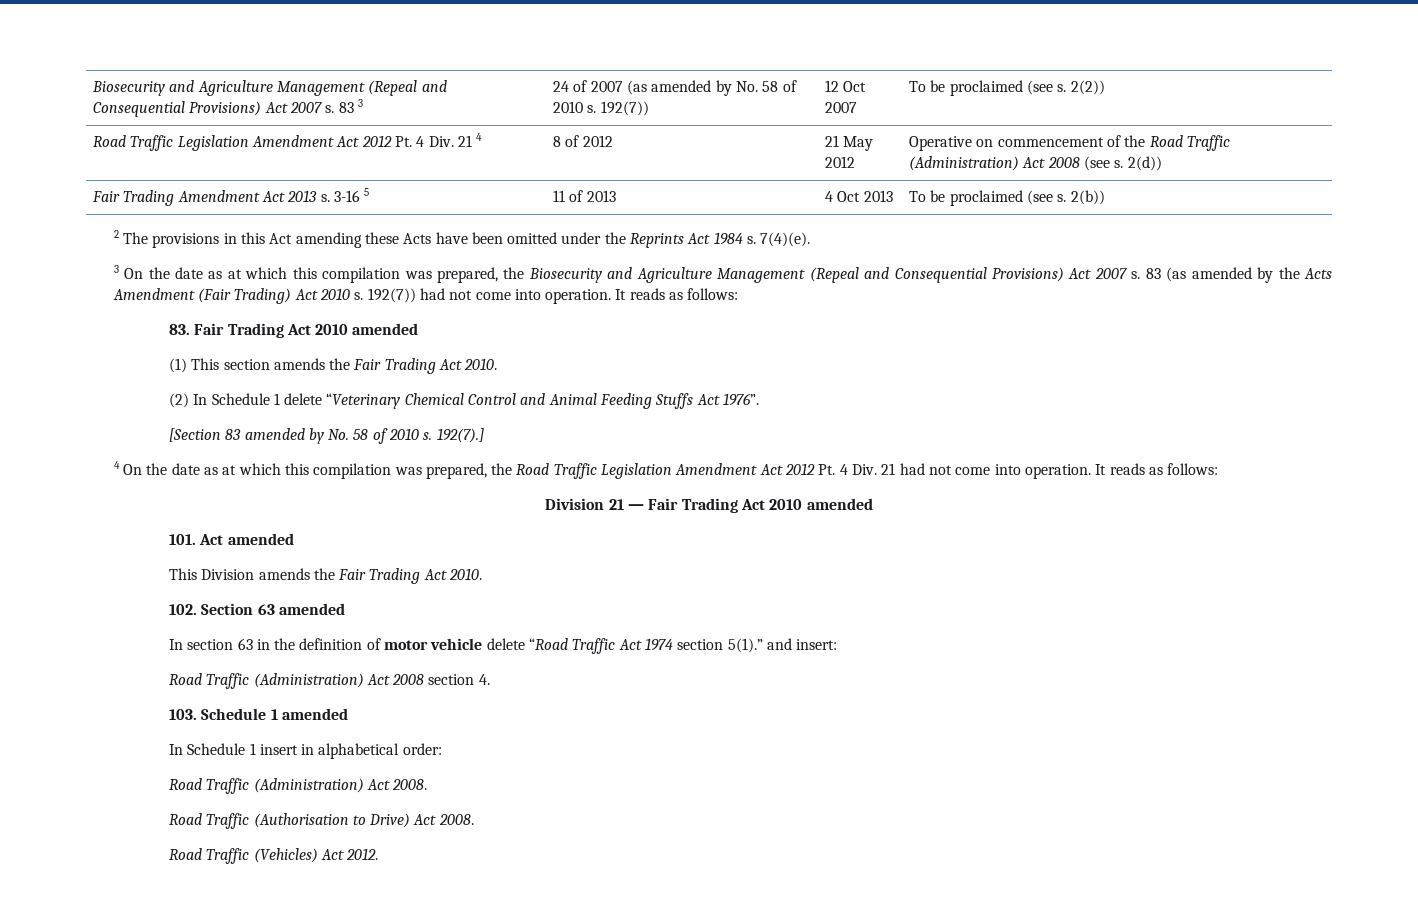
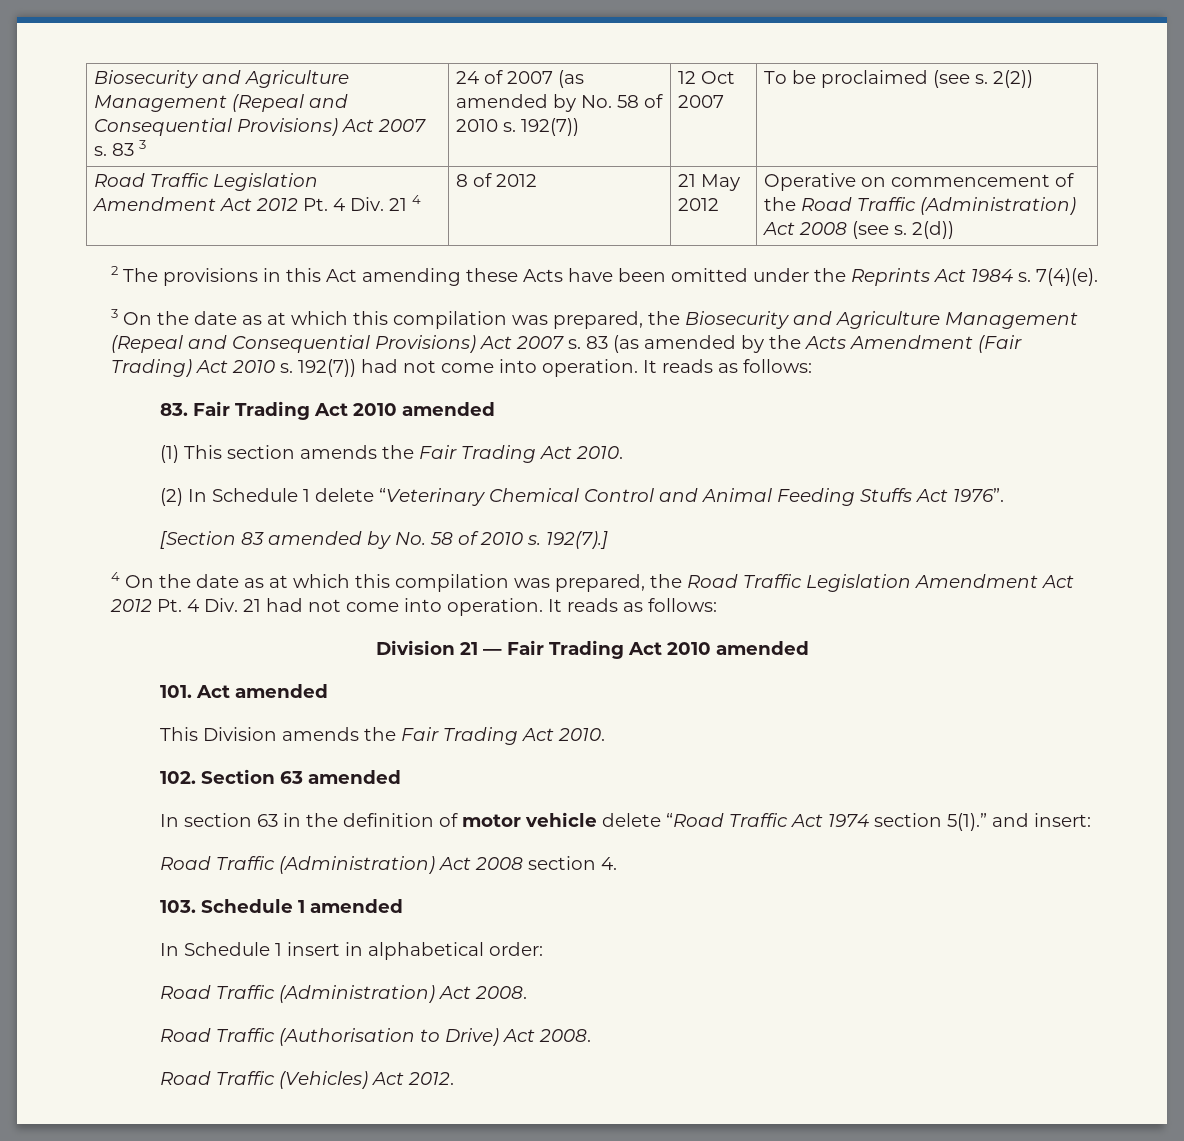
[91,188,370,206] [552,190,616,202] [824,190,893,202] [908,190,1105,206] // Fair Trading Amendment Act 2013 s. 3-16 5 | 11 of 2013 | 4 Oct 2013 | To be proclaimed (see s. 2(b)) -> (955, 230) none

